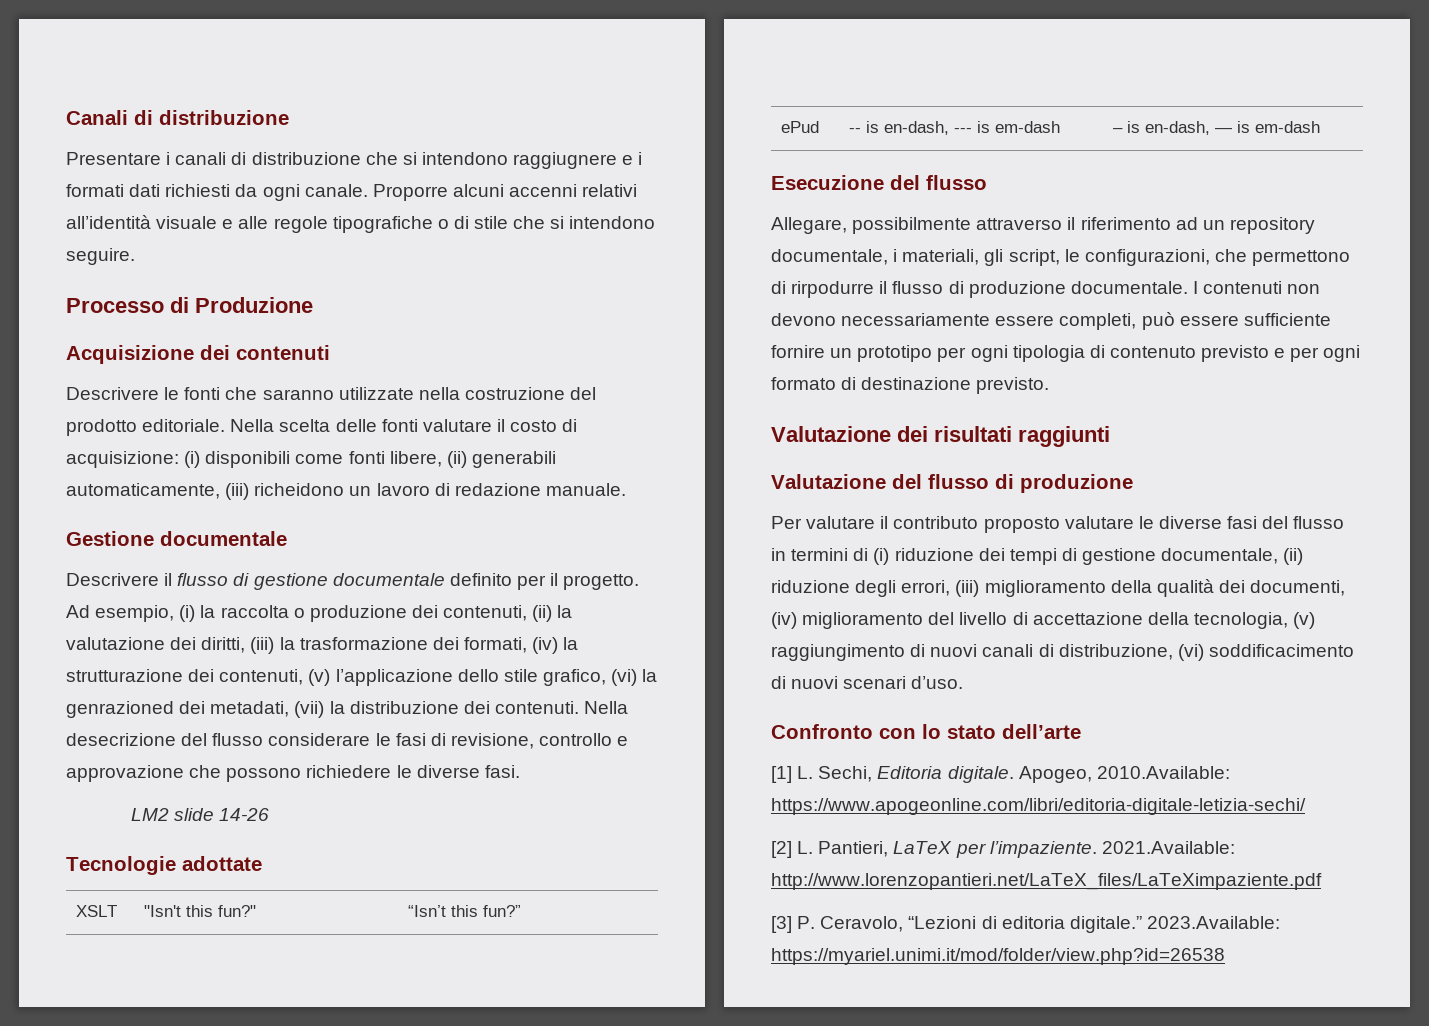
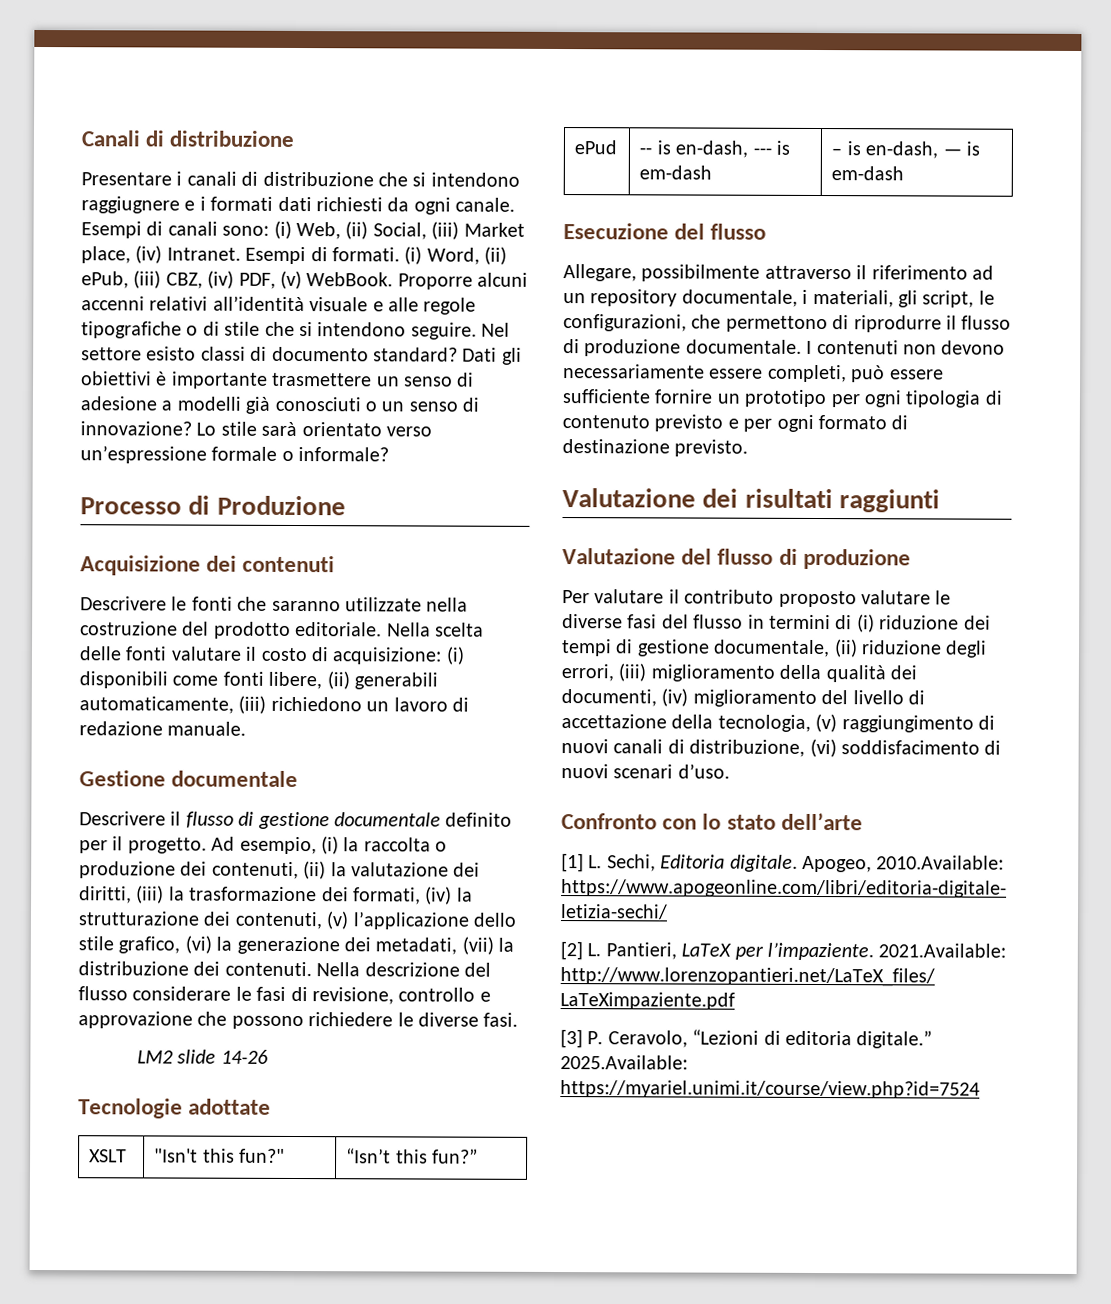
(368, 190) none -> [81,220,525,240] [81,245,508,265] [81,270,394,290] Esempi di canali sono: (i) Web, (ii) Social, (iii) Market place, (iv) Intranet. Esempi di formati. (i) Word, (ii) ePub, (iii) CBZ, (iv) PDF, (v) WebBook.
(135, 256) none -> [481,322,511,337] [81,346,522,365] [81,371,475,389] [80,396,480,414] [80,421,432,437] [80,445,390,464] Nel settore esisto classi di documento standard? Dati gli obiettivi è importante trasmettere un senso di adesione a modelli già conosciuti o un senso di innovazione? Lo stile sarà orientato verso un’espressione formale o informale?
[254,483,345,496] richeidono -> [270,696,362,712] richiedono
[66,701,174,718] genrazioned -> [236,936,340,955] generazione
[66,733,176,746] desecrizione -> [364,962,460,977] descrizione
[791,281,875,298] rirpodurre -> [853,315,942,333] riprodurre
[1208,644,1354,657] soddificacimento -> [841,740,980,755] soddisfacimento
[1146,916,1280,929] [771,948,1225,965] 2023.Available: https://myariel.unimi.it/mod/folder/view.php?id=26538 -> [560,1055,688,1070] [560,1080,980,1099] 2025.Available: https://myariel.unimi.it/course/view.php?id=7524

